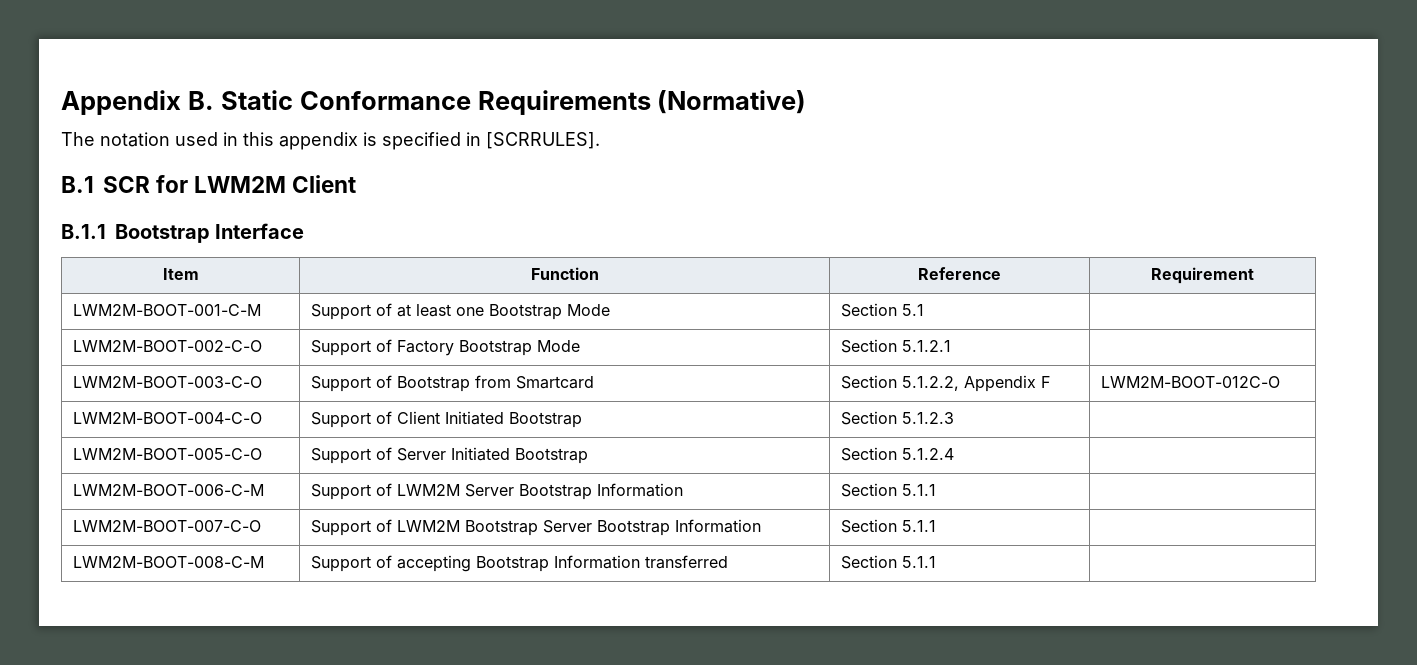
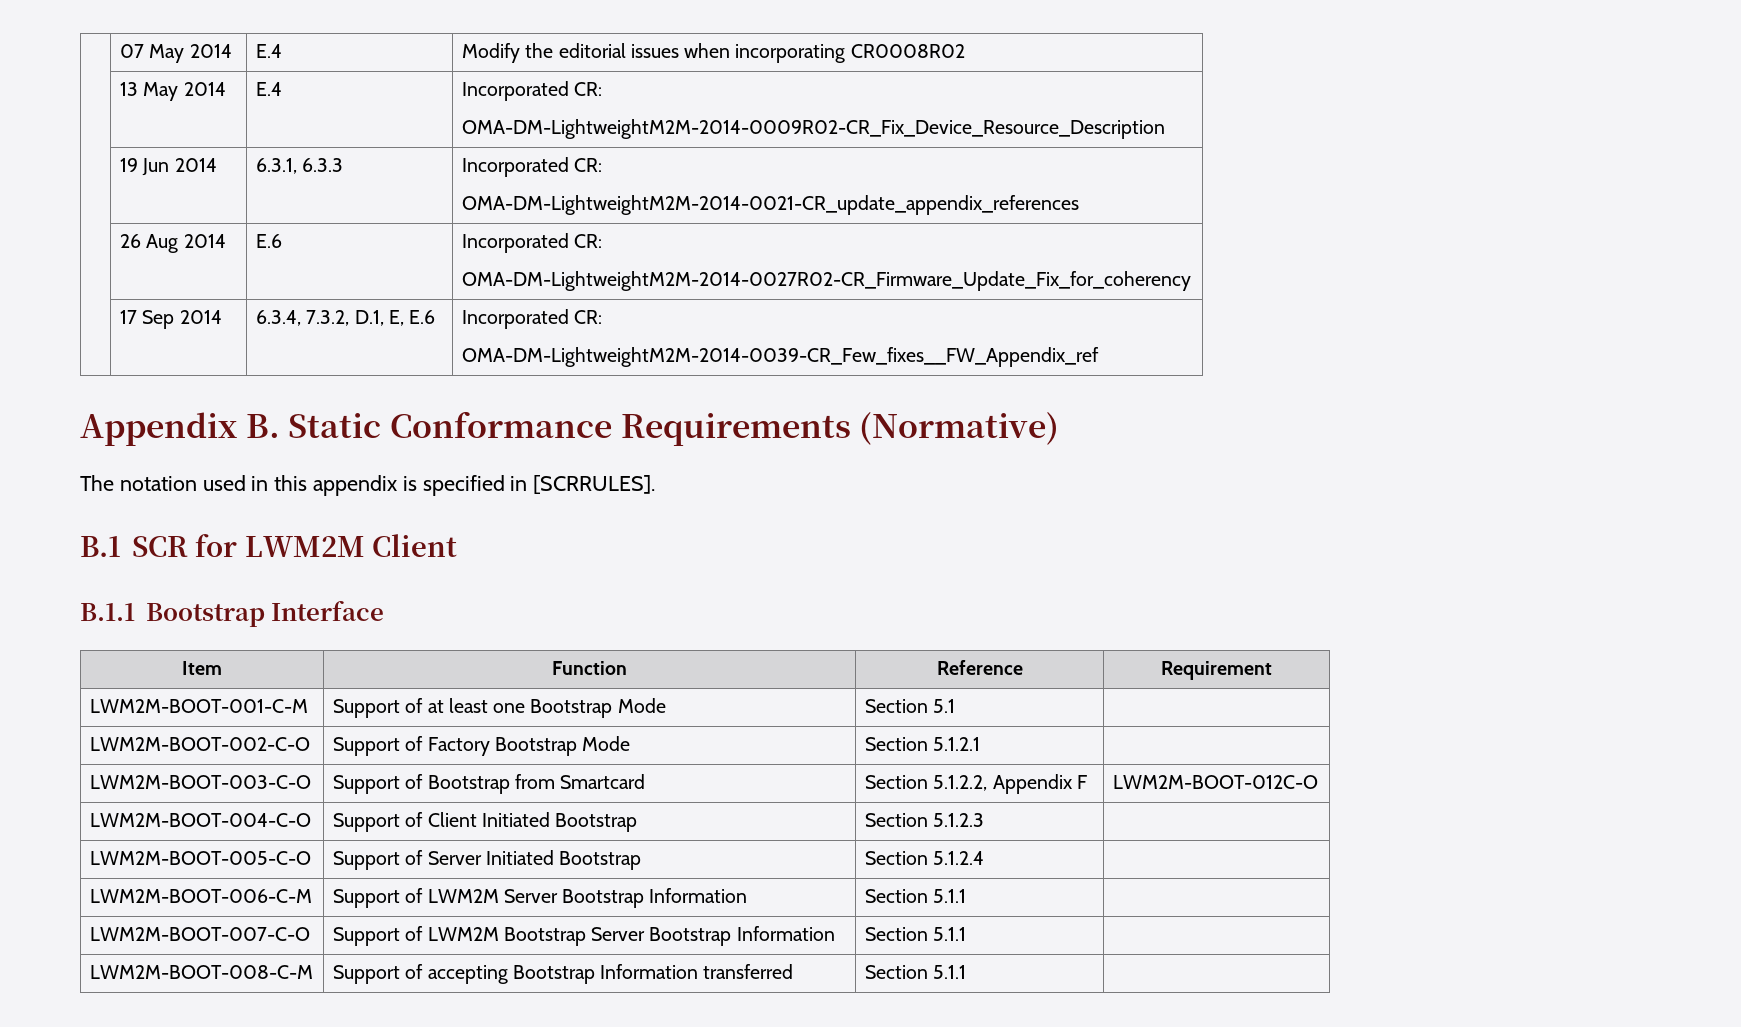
(61, 102) none -> [120,44,232,63] [256,44,283,58] [462,43,965,63] [120,82,226,101] [256,82,283,96] [462,81,603,101] [462,119,1166,139] [120,158,217,176] [256,158,344,174] [462,157,603,177] [462,195,1080,215] [120,234,226,253] [256,234,283,248] [462,233,603,253] [462,271,1192,291] [120,310,222,329] [256,310,436,326] [462,309,603,329] [462,347,1100,367] | 07 May 2014 | E.4 | Modify the editorial issues when incorporating CR0008R02 // | 13 May 2014 | E.4 | Incorporated CR: // OMA-DM-LightweightM2M-2014-0009R02-CR_Fix_Device_Resource_Description // | 19 Jun 2014 | 6.3.1, 6.3.3 | Incorporated CR: // OMA-DM-LightweightM2M-2014-0021-CR_update_appendix_references // | 26 Aug 2014 | E.6 | Incorporated CR: // OMA-DM-LightweightM2M-2014-0027R02-CR_Firmware_Update_Fix_for_coherency // | 17 Sep 2014 | 6.3.4, 7.3.2, D.1, E, E.6 | Incorporated CR: // OMA-DM-LightweightM2M-2014-0039-CR_Few_fixes__FW_Appendix_ref //

